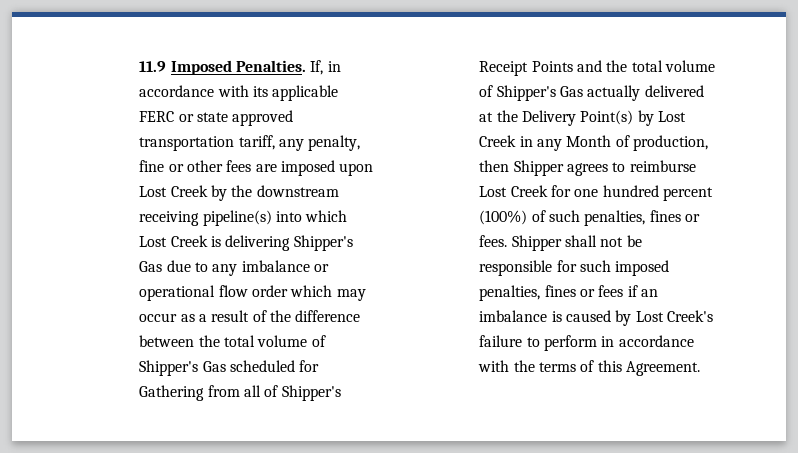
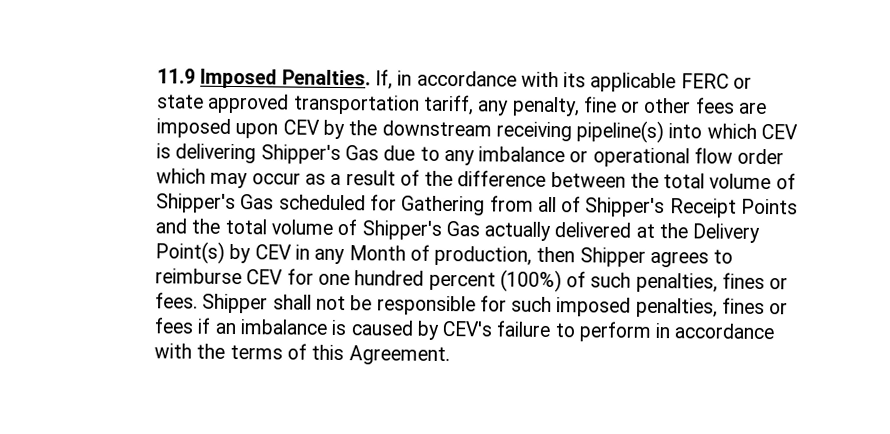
[139,185,208,197] Lost Creek -> [282,119,320,135] CEV
[139,235,208,247] Lost Creek -> [760,123,798,140] CEV
[657,111,686,122] [479,135,517,147] Lost Creek -> [254,244,292,260] CEV
[479,185,548,197] Lost Creek -> [246,269,284,285] CEV
[635,310,713,322] Lost Creek's -> [442,320,494,337] CEV's

